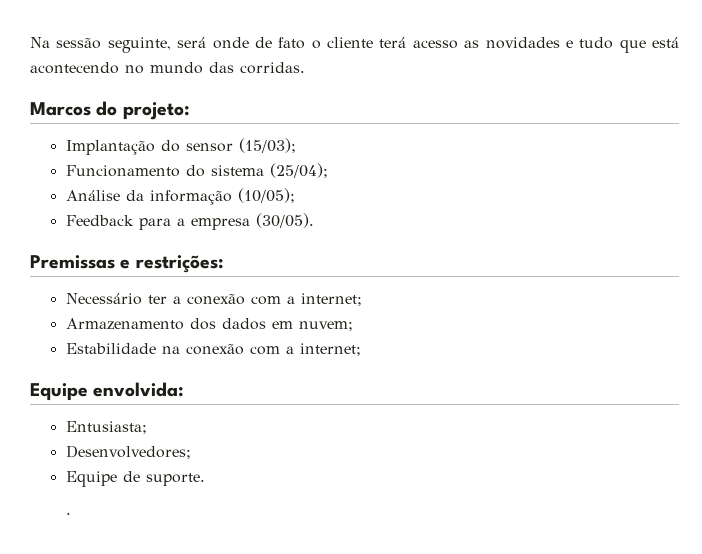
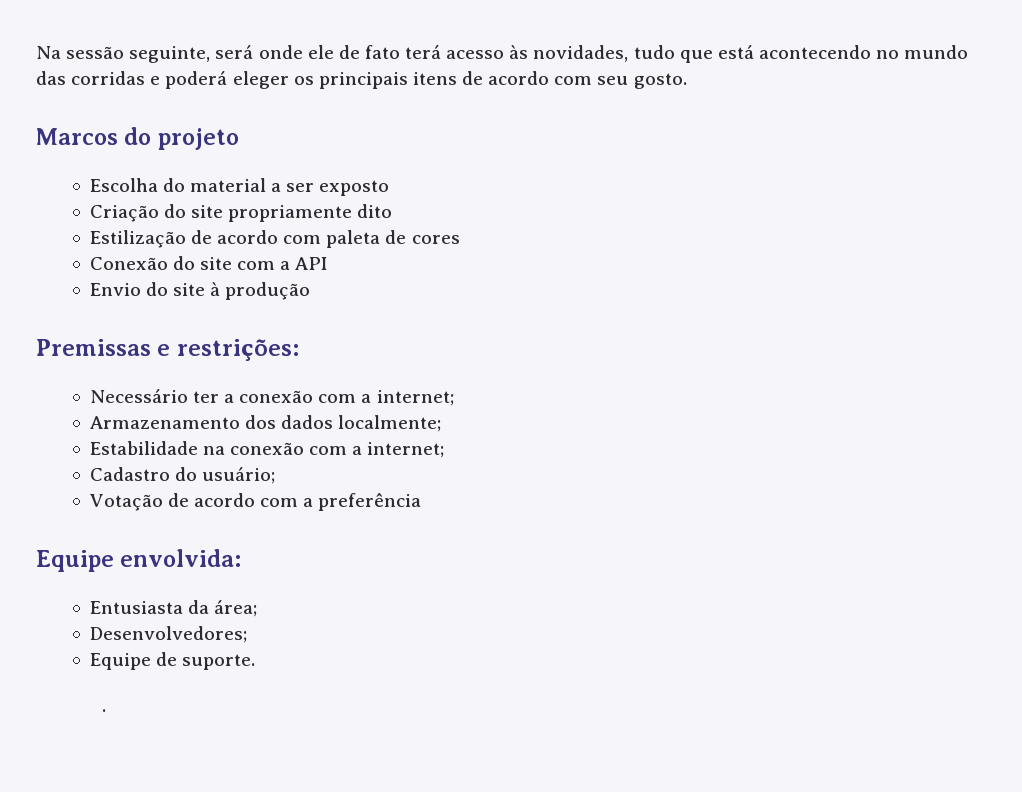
(249, 43) none -> [307,45,334,59] ele
[311,37,573,49] o cliente terá acesso as novidades e -> [405,45,629,62] terá acesso às novidades,
[240,62,305,74] [30,101,190,120] [65,138,296,155] [65,163,328,178] [65,188,295,205] [65,213,314,230] corridas. // Marcos do projeto: // Implantação do sensor (15/03); // Funcionamento do sistema (25/04); // Análise da informação (10/05); // Feedback para a empresa (30/05). -> [71,71,687,89] [36,127,239,150] [89,178,390,196] [89,204,393,222] [89,230,460,248] [89,256,329,270] [89,282,311,300] corridas e poderá eleger os principais itens de acordo com seu gosto. // Marcos do projeto // Escolha do material a ser exposto // Criação do site propriamente dito // Estilização de acordo com paleta de cores // Conexão do site com a API // Envio do site à produção
[271,321,353,331] em nuvem; -> [338,415,442,432] localmente;
(361, 349) none -> [89,467,276,484] [89,493,422,511] // Cadastro do usuário; // Votação de acordo com a preferência
[65,421,147,434] Entusiasta; -> [89,600,258,617] Entusiasta da área;

